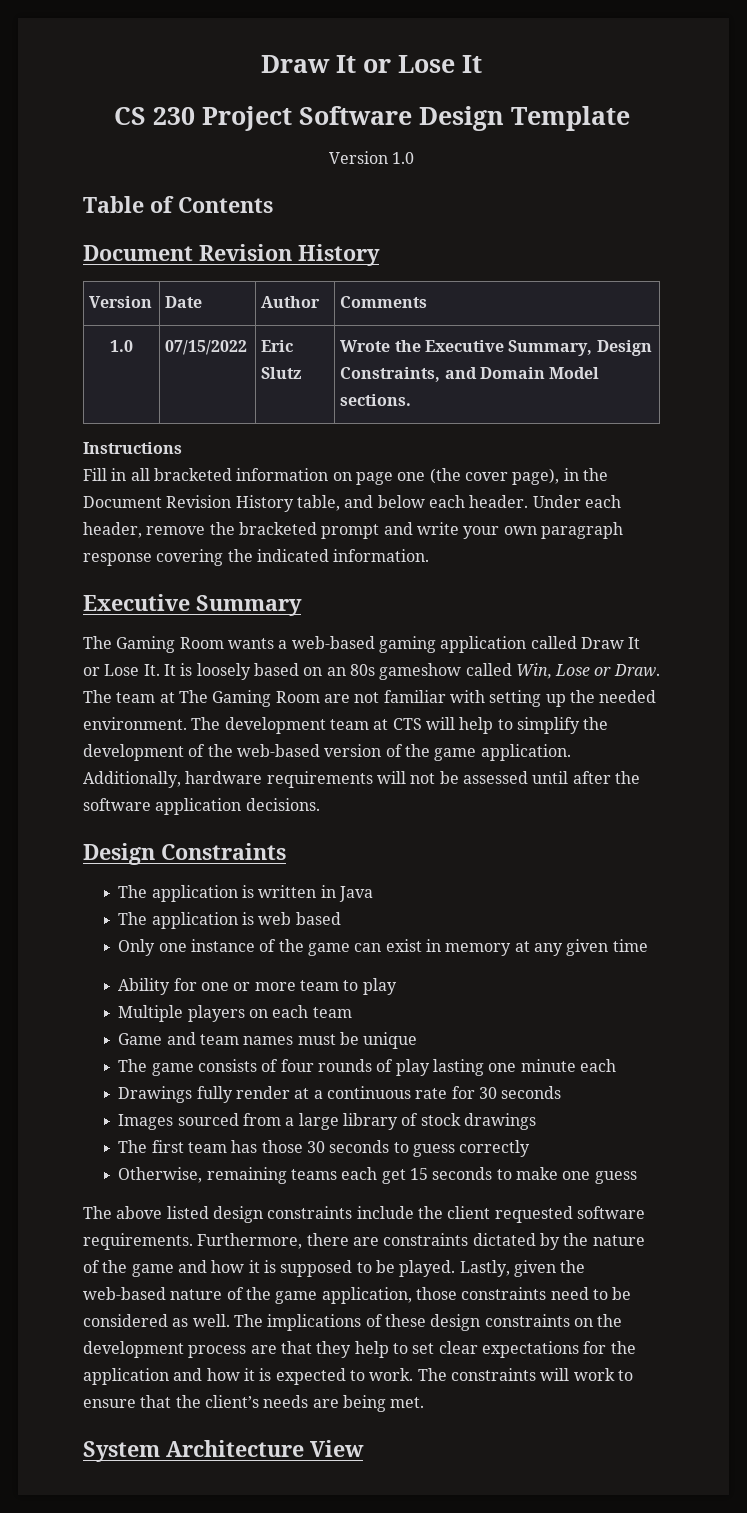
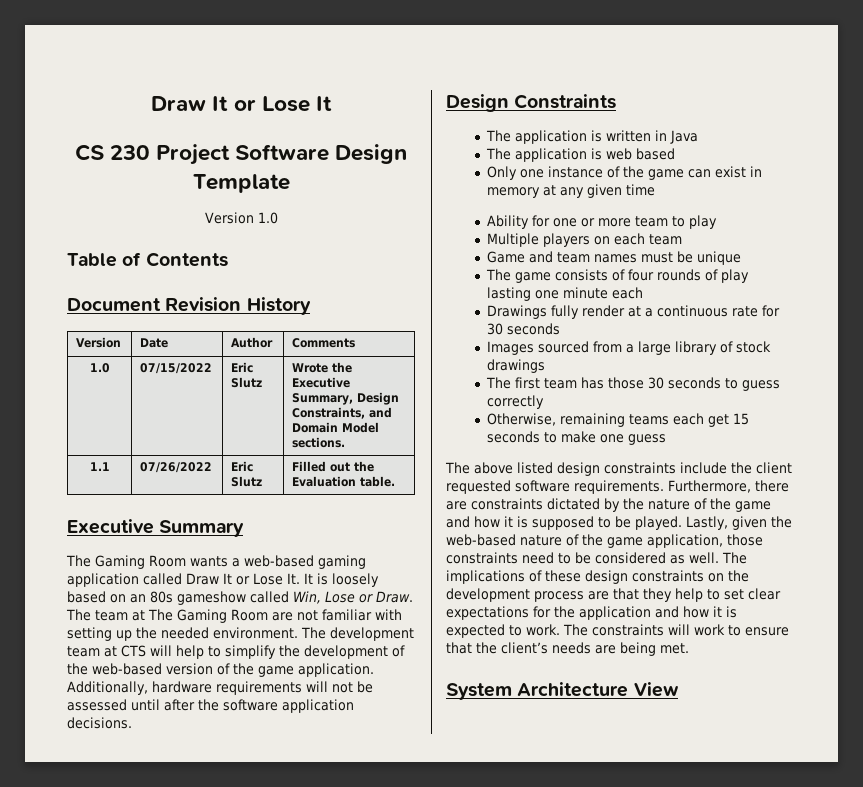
[83,442,182,454] [83,468,608,485] [83,495,621,512] [83,522,623,539] [83,549,430,566] // Instructions // Fill in all bracketed information on page one (the cover page), in the Document Revision History table, and below each header. Under each header, remove the bracketed prompt and write your own paragraph response covering the indicated information. -> [89,462,110,471] [140,462,213,473] [231,461,254,472] [231,476,263,487] [292,461,375,472] [292,476,396,487] // 1.1 | 07/26/2022 | Eric Slutz | Filled out the Evaluation table.

